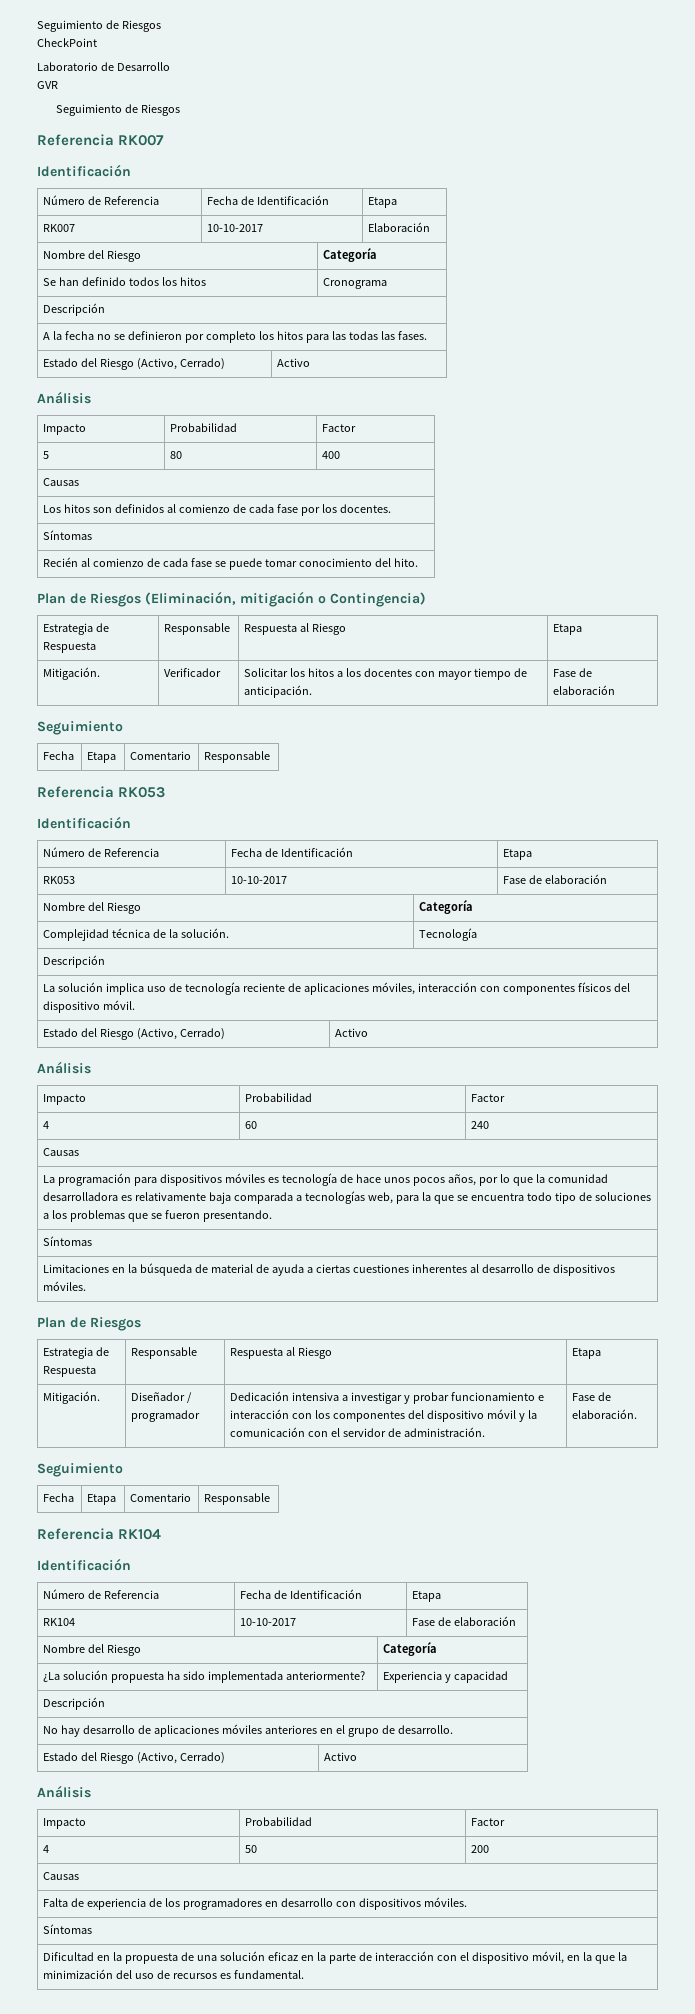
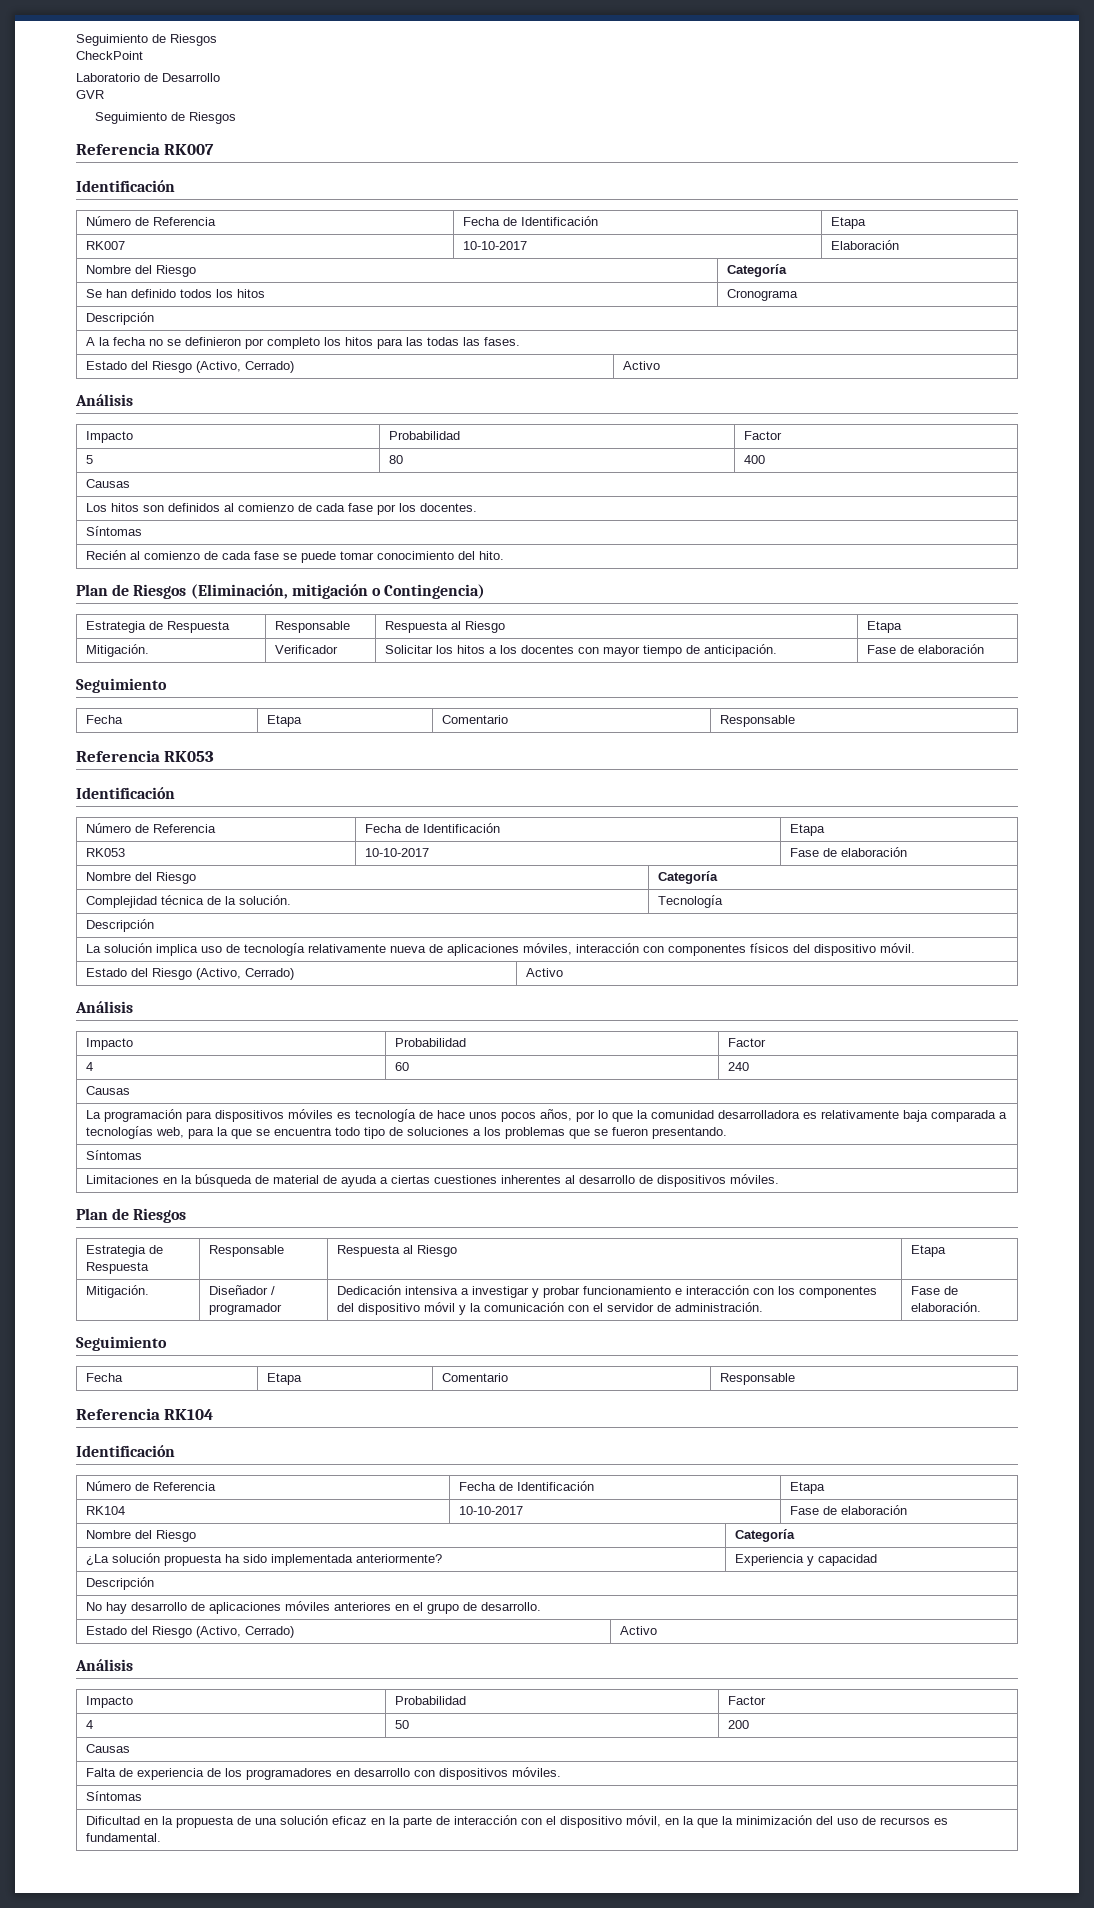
[243,983,286,992] reciente -> [307,944,426,953] relativamente nueva

